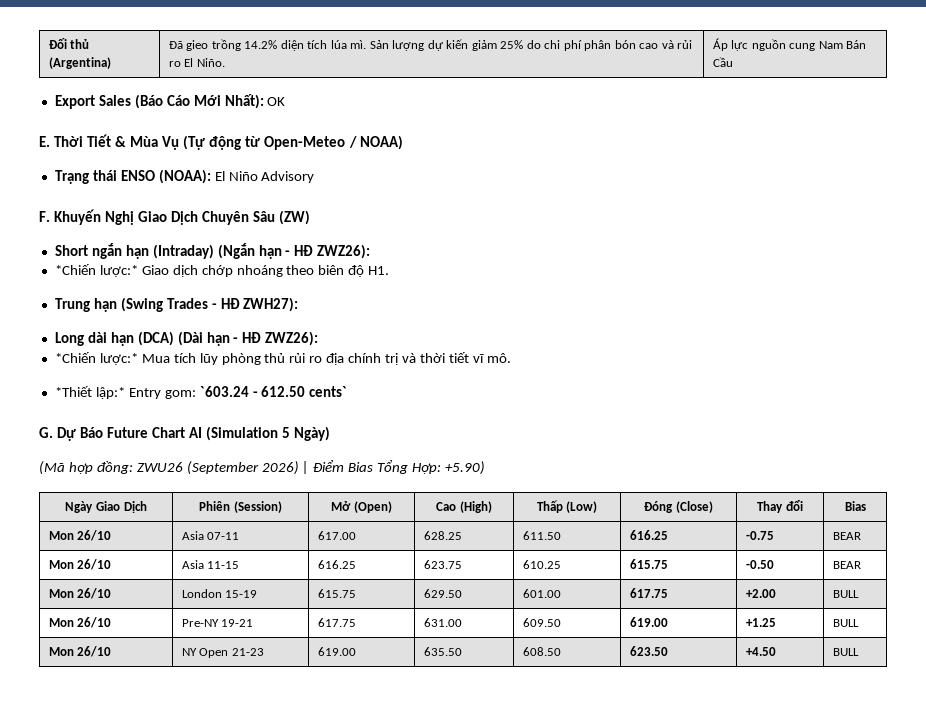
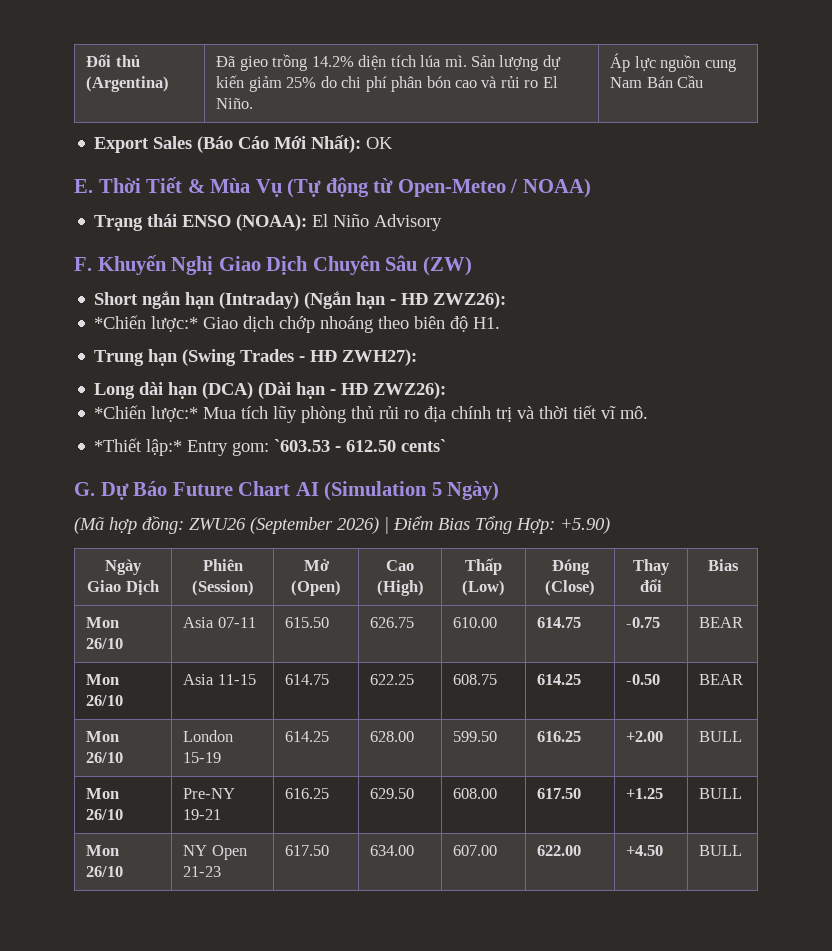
[199,386,249,397] `603.24 -> [274,439,331,452] `603.53
[317,531,356,540] [423,531,462,540] [522,531,561,540] [629,530,668,540] 617.00 | 628.25 | 611.50 | 616.25 -> [285,617,330,628] [370,617,415,628] [453,617,498,628] [537,617,582,628] 615.50 | 626.75 | 610.00 | 614.75
[317,560,356,569] [423,560,462,569] [522,560,561,569] [629,559,668,569] 616.25 | 623.75 | 610.25 | 615.75 -> [285,674,330,685] [370,674,415,685] [453,674,498,685] [537,674,582,685] 614.75 | 622.25 | 608.75 | 614.25
[317,589,356,598] [423,589,462,598] [522,589,561,598] [629,588,668,598] 615.75 | 629.50 | 601.00 | 617.75 -> [285,731,330,742] [370,731,415,742] [453,731,498,742] [537,731,582,742] 614.25 | 628.00 | 599.50 | 616.25
[317,618,356,627] [423,618,462,627] [522,618,561,627] [629,617,668,627] 617.75 | 631.00 | 609.50 | 619.00 -> [285,788,330,799] [370,788,415,799] [453,788,498,799] [537,788,582,799] 616.25 | 629.50 | 608.00 | 617.50
[317,647,356,656] [423,647,462,656] [522,647,561,656] [629,646,668,656] 619.00 | 635.50 | 608.50 | 623.50 -> [285,845,330,856] [370,845,415,856] [453,845,498,856] [537,845,582,856] 617.50 | 634.00 | 607.00 | 622.00

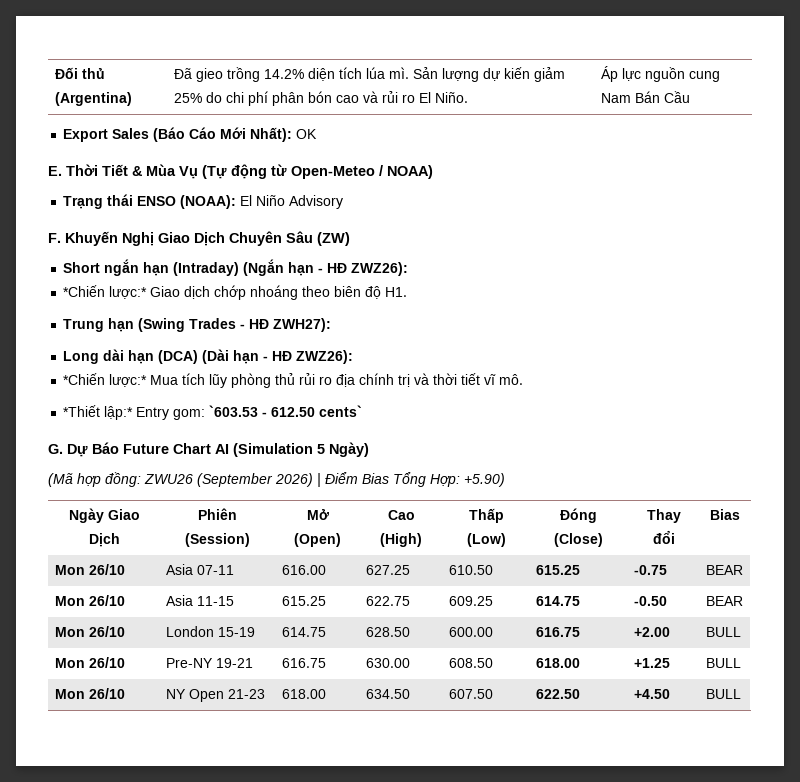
[285,617,330,628] [370,617,415,628] [453,617,498,628] [537,617,582,628] 615.50 | 626.75 | 610.00 | 614.75 -> [281,565,326,575] [365,565,410,575] [448,565,493,575] [535,565,580,575] 616.00 | 627.25 | 610.50 | 615.25
[285,674,330,685] [370,674,415,685] [453,674,498,685] [537,674,582,685] 614.75 | 622.25 | 608.75 | 614.25 -> [281,596,326,606] [365,596,410,606] [448,596,493,606] [535,596,580,606] 615.25 | 622.75 | 609.25 | 614.75
[285,731,330,742] [370,731,415,742] [453,731,498,742] [537,731,582,742] 614.25 | 628.00 | 599.50 | 616.25 -> [281,627,326,637] [365,627,410,637] [448,627,493,637] [535,627,580,637] 614.75 | 628.50 | 600.00 | 616.75
[285,788,330,799] [370,788,415,799] [453,788,498,799] [537,788,582,799] 616.25 | 629.50 | 608.00 | 617.50 -> [281,658,326,668] [365,658,410,668] [448,658,493,668] [535,658,580,668] 616.75 | 630.00 | 608.50 | 618.00
[285,845,330,856] [370,845,415,856] [453,845,498,856] [537,845,582,856] 617.50 | 634.00 | 607.00 | 622.00 -> [281,689,326,699] [365,689,410,699] [448,689,493,699] [535,689,580,699] 618.00 | 634.50 | 607.50 | 622.50

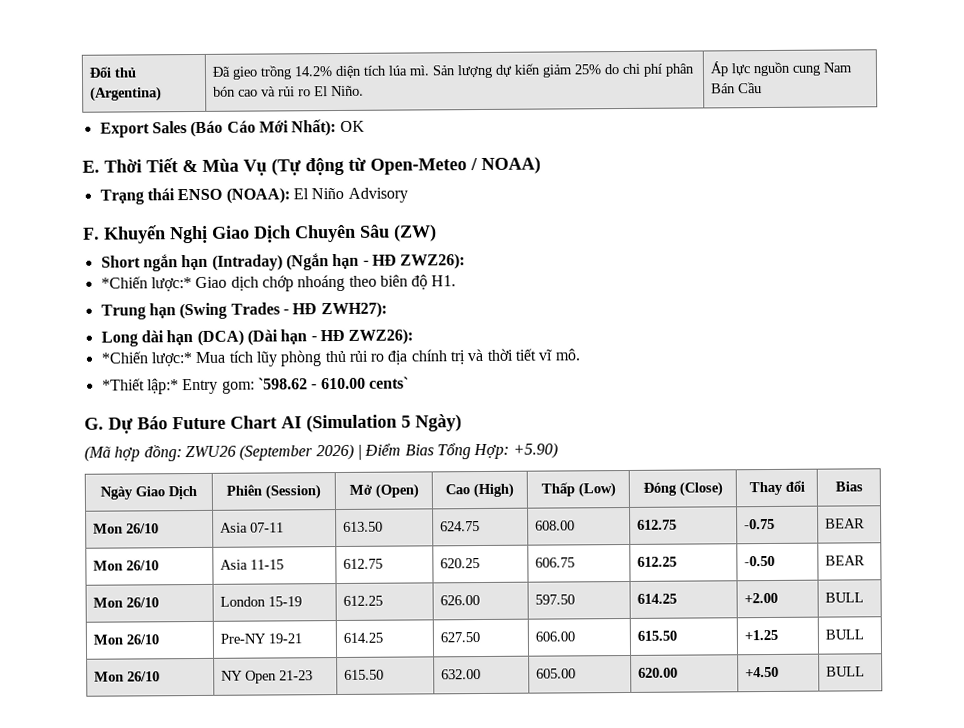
[209,405,316,417] `603.53 - 612.50 -> [257,377,366,390] `598.62 - 610.00
[281,565,326,575] [365,565,410,575] [448,565,493,575] [535,565,580,575] 616.00 | 627.25 | 610.50 | 615.25 -> [343,521,384,532] [440,521,481,532] [535,520,576,531] [637,519,678,530] 613.50 | 624.75 | 608.00 | 612.75
[281,596,326,606] [365,596,410,606] [448,596,493,606] [535,596,580,606] 615.25 | 622.75 | 609.25 | 614.75 -> [343,558,384,569] [440,558,481,569] [535,557,576,568] [637,556,678,567] 612.75 | 620.25 | 606.75 | 612.25
[281,627,326,637] [365,627,410,637] [448,627,493,637] [535,627,580,637] 614.75 | 628.50 | 600.00 | 616.75 -> [343,595,384,606] [440,595,481,606] [535,594,576,605] [637,593,678,604] 612.25 | 626.00 | 597.50 | 614.25
[281,658,326,668] [365,658,410,668] [448,658,493,668] [535,658,580,668] 616.75 | 630.00 | 608.50 | 618.00 -> [343,632,384,643] [440,632,481,643] [535,631,576,642] [637,630,678,641] 614.25 | 627.50 | 606.00 | 615.50
[281,689,326,699] [365,689,410,699] [448,689,493,699] [535,689,580,699] 618.00 | 634.50 | 607.50 | 622.50 -> [344,669,385,680] [441,669,482,680] [536,668,577,679] [638,667,679,678] 615.50 | 632.00 | 605.00 | 620.00

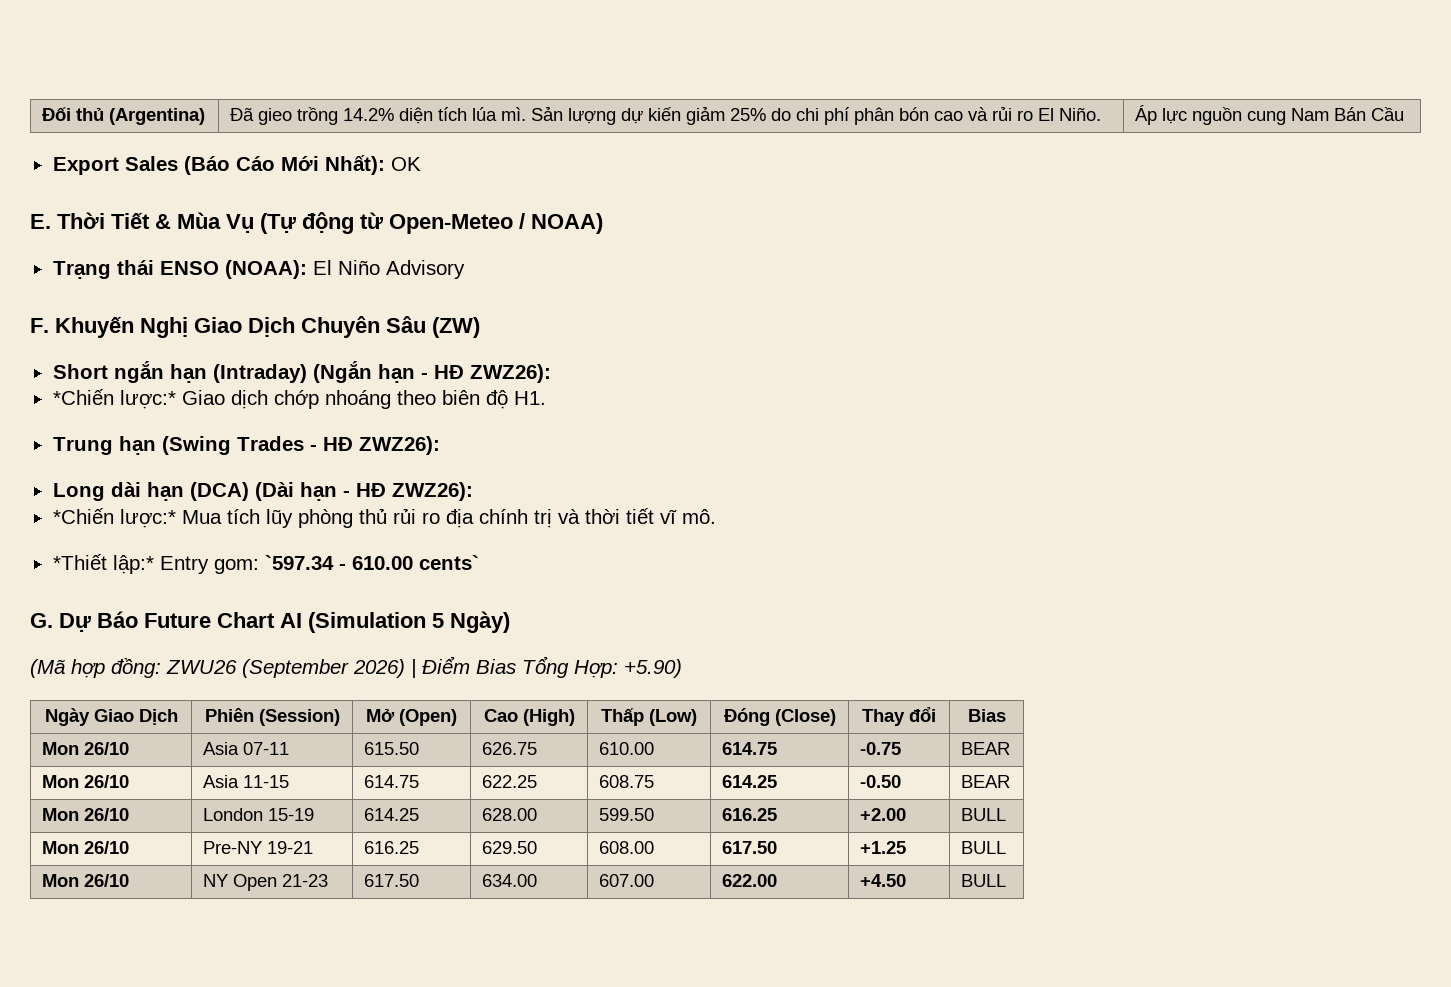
[320,301,387,319] ZWH27): -> [358,436,440,455] ZWZ26):
[257,377,308,390] `598.62 -> [264,555,334,570] `597.34
[343,521,384,532] [440,521,481,532] [535,520,576,531] [637,519,678,530] 613.50 | 624.75 | 608.00 | 612.75 -> [364,742,420,755] [482,742,538,755] [599,742,655,755] [722,742,778,755] 615.50 | 626.75 | 610.00 | 614.75
[343,558,384,569] [440,558,481,569] [535,557,576,568] [637,556,678,567] 612.75 | 620.25 | 606.75 | 612.25 -> [364,775,420,788] [482,775,538,788] [599,775,655,788] [722,775,778,788] 614.75 | 622.25 | 608.75 | 614.25
[343,595,384,606] [440,595,481,606] [535,594,576,605] [637,593,678,604] 612.25 | 626.00 | 597.50 | 614.25 -> [364,808,420,821] [482,808,538,821] [599,808,655,821] [722,808,778,821] 614.25 | 628.00 | 599.50 | 616.25
[343,632,384,643] [440,632,481,643] [535,631,576,642] [637,630,678,641] 614.25 | 627.50 | 606.00 | 615.50 -> [364,841,420,854] [482,841,538,854] [599,841,655,854] [722,841,778,854] 616.25 | 629.50 | 608.00 | 617.50
[344,669,385,680] [441,669,482,680] [536,668,577,679] [638,667,679,678] 615.50 | 632.00 | 605.00 | 620.00 -> [364,874,420,887] [482,874,538,887] [599,874,655,887] [722,874,778,887] 617.50 | 634.00 | 607.00 | 622.00

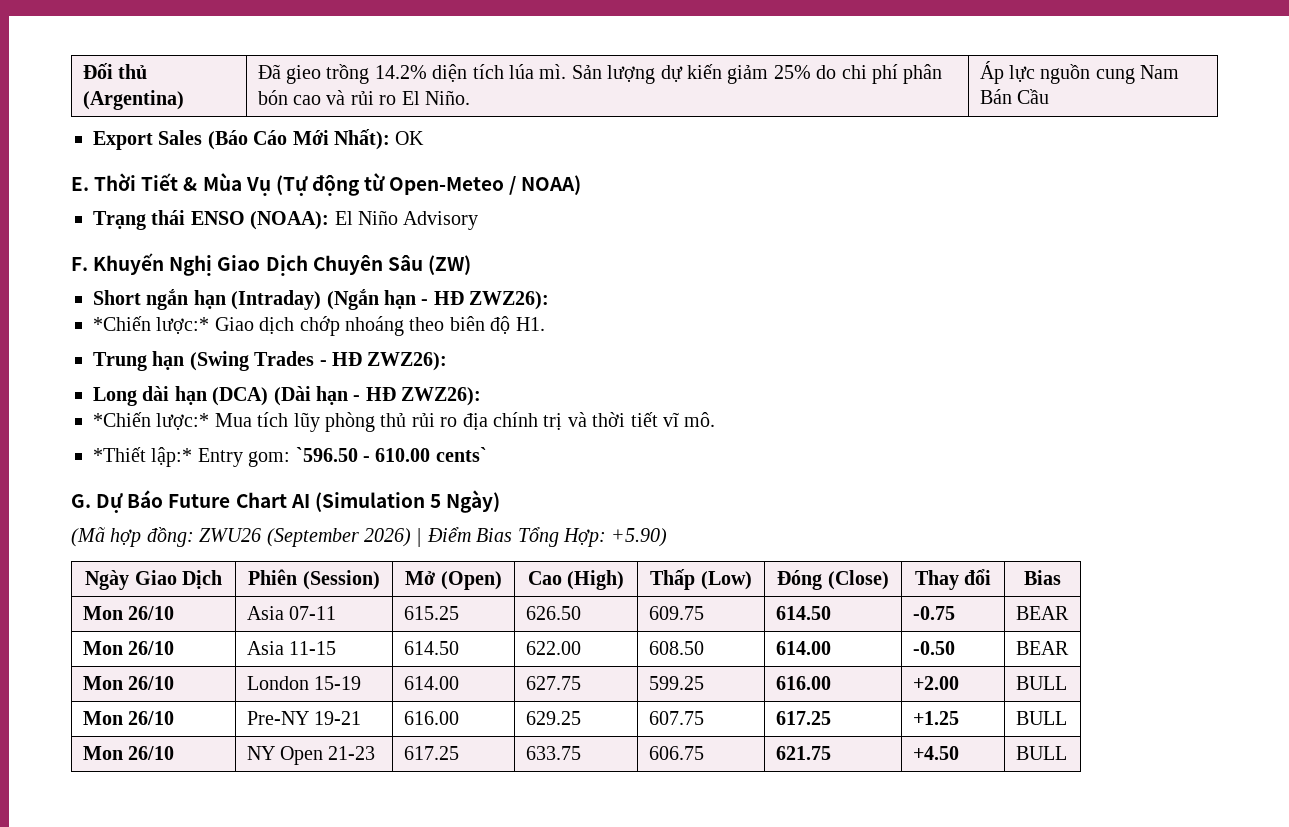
[264,555,334,570] `597.34 -> [295,447,358,462] `596.50
[364,742,420,755] [482,742,538,755] [599,742,655,755] [722,742,778,755] 615.50 | 626.75 | 610.00 | 614.75 -> [403,606,459,620] [525,606,581,620] [648,606,704,620] [775,606,831,620] 615.25 | 626.50 | 609.75 | 614.50
[364,775,420,788] [482,775,538,788] [599,775,655,788] [722,775,778,788] 614.75 | 622.25 | 608.75 | 614.25 -> [403,641,459,655] [525,641,581,655] [648,641,704,655] [775,641,831,655] 614.50 | 622.00 | 608.50 | 614.00
[364,808,420,821] [482,808,538,821] [599,808,655,821] [722,808,778,821] 614.25 | 628.00 | 599.50 | 616.25 -> [403,676,459,690] [525,676,581,690] [648,676,704,690] [775,676,831,690] 614.00 | 627.75 | 599.25 | 616.00
[364,841,420,854] [482,841,538,854] [599,841,655,854] [722,841,778,854] 616.25 | 629.50 | 608.00 | 617.50 -> [403,711,459,725] [525,711,581,725] [648,711,704,725] [775,711,831,725] 616.00 | 629.25 | 607.75 | 617.25
[364,874,420,887] [482,874,538,887] [599,874,655,887] [722,874,778,887] 617.50 | 634.00 | 607.00 | 622.00 -> [403,746,459,760] [525,746,581,760] [648,746,704,760] [775,746,831,760] 617.25 | 633.75 | 606.75 | 621.75

